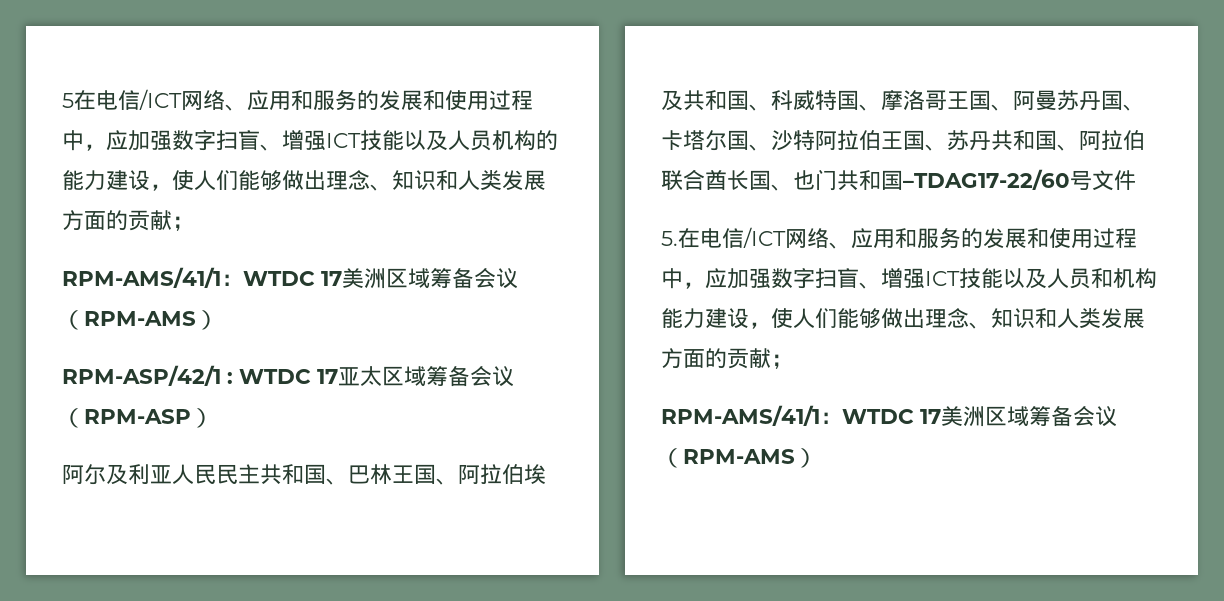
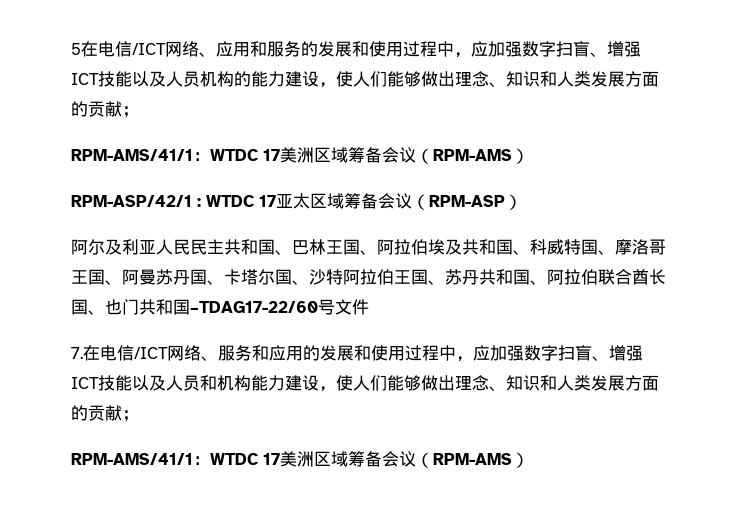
[661,227,961,249] 5.在电信/ICT网络、应用和服务 -> [71,345,303,361] 7.在电信/ICT网络、服务和应用

